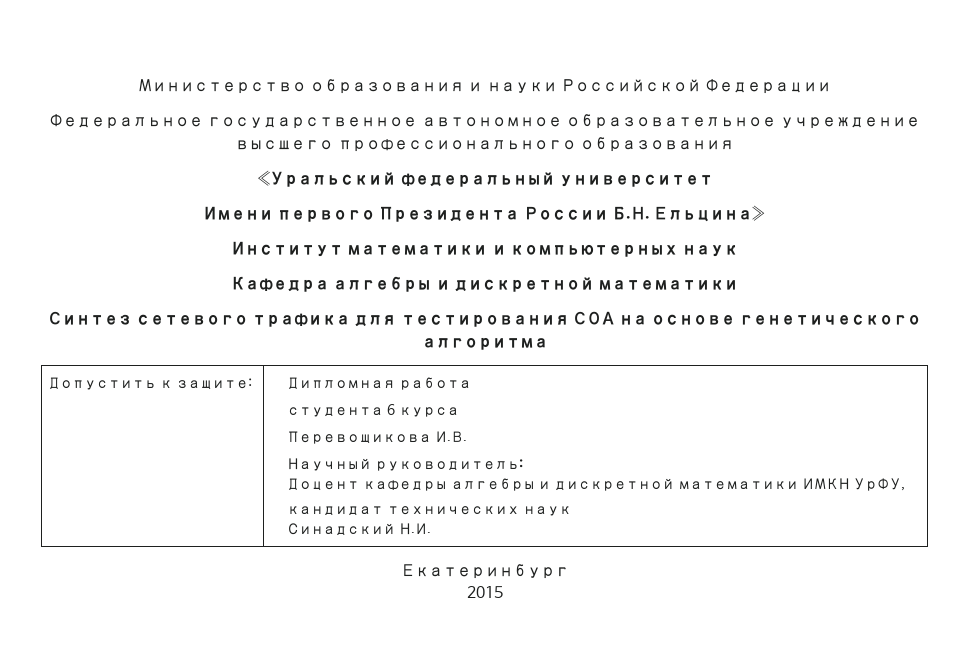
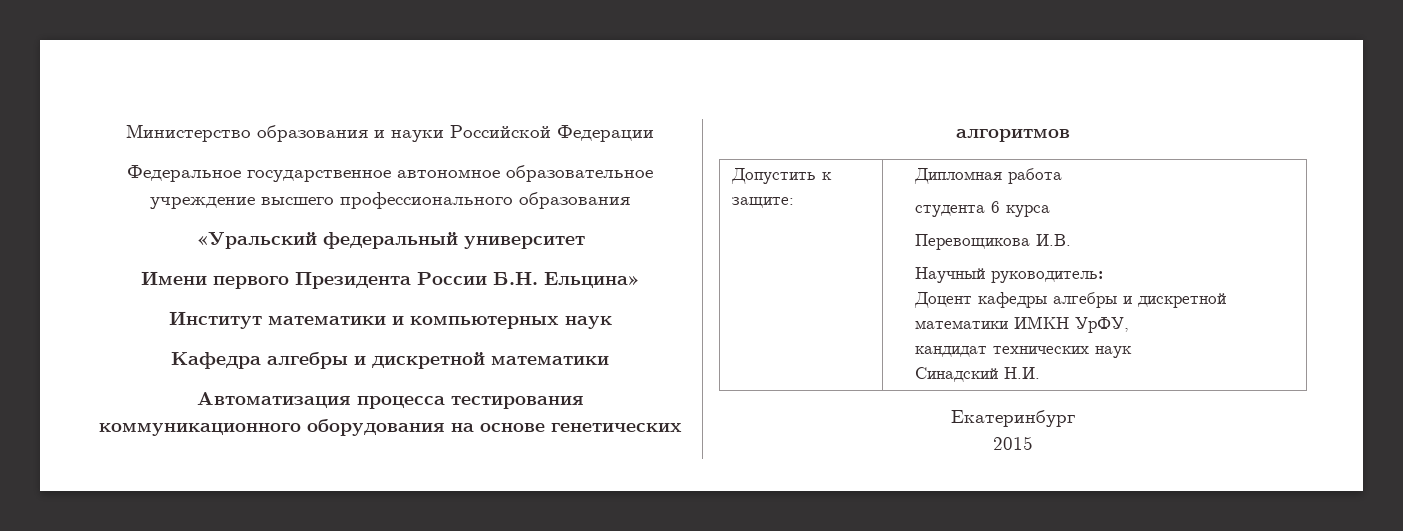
[47,311,922,327] [421,337,548,350] Синтез сетевого трафика для тестирования СОА на основе генетического алгоритма -> [196,392,584,409] [98,419,682,436] [956,129,1070,142] Автоматизация процесса тестирования коммуникационного оборудования на основе генетических алгоритмов

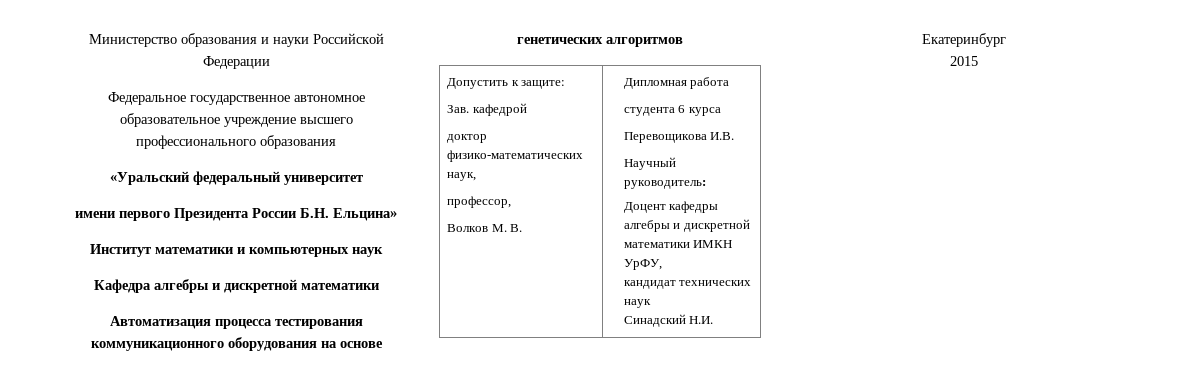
[140,271,207,285] Имени -> [75,211,115,218] имени
(794, 202) none -> [447,103,527,116] [447,134,488,143] [447,150,584,162] [447,172,477,181] [447,196,512,208] [447,224,523,232] // Зав. кафедрой // доктор физико-математических наук, // профессор, // Волков М. В.

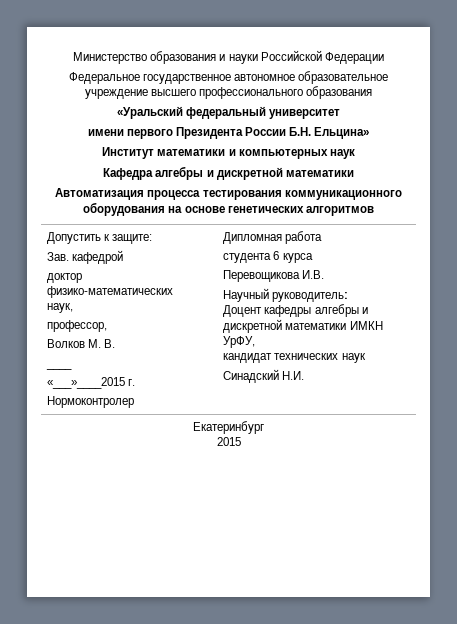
(523, 228) none -> [45,367,72,370] [46,377,135,389] [46,396,134,408] // ____ // «___»____2015 г. // Нормоконтролер

